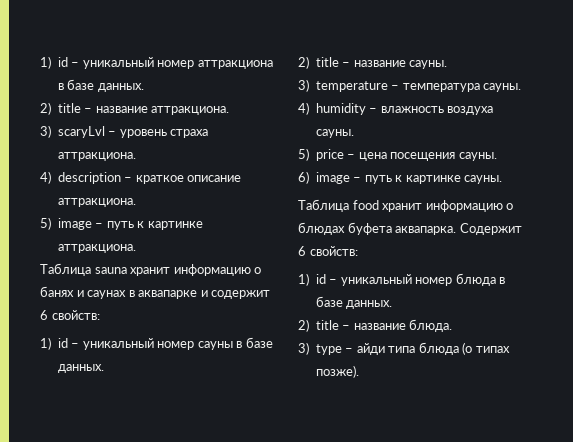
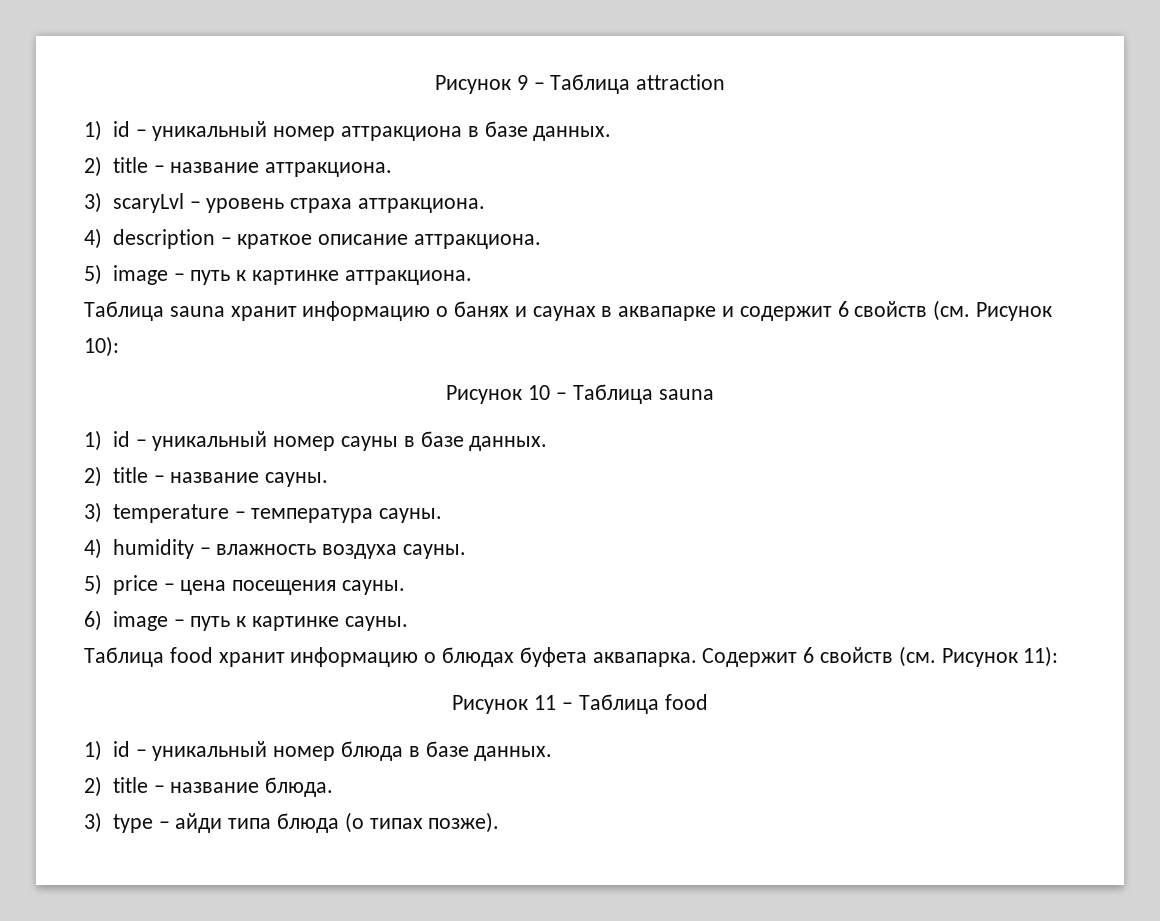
(40, 62) none -> [434,74,726,94] Рисунок 9 – Таблица attraction //
[51,310,100,320] свойств: -> [854,300,1053,321] [84,336,119,357] [446,384,714,404] свойств (см. Рисунок 10): // Рисунок 10 – Таблица sauna
[309,246,358,256] свойств: -> [820,646,1059,667] [452,694,708,714] свойств (см. Рисунок 11): // Рисунок 11 – Таблица food

